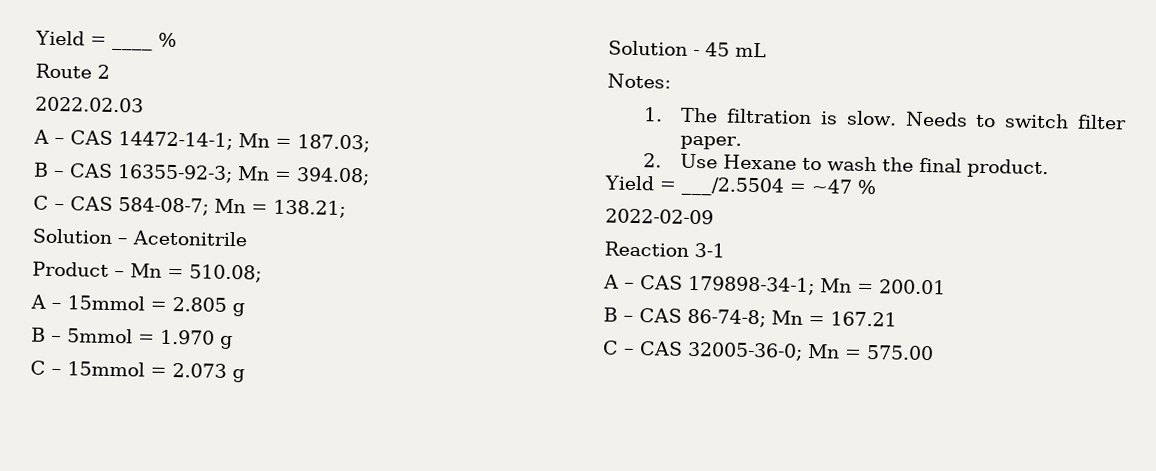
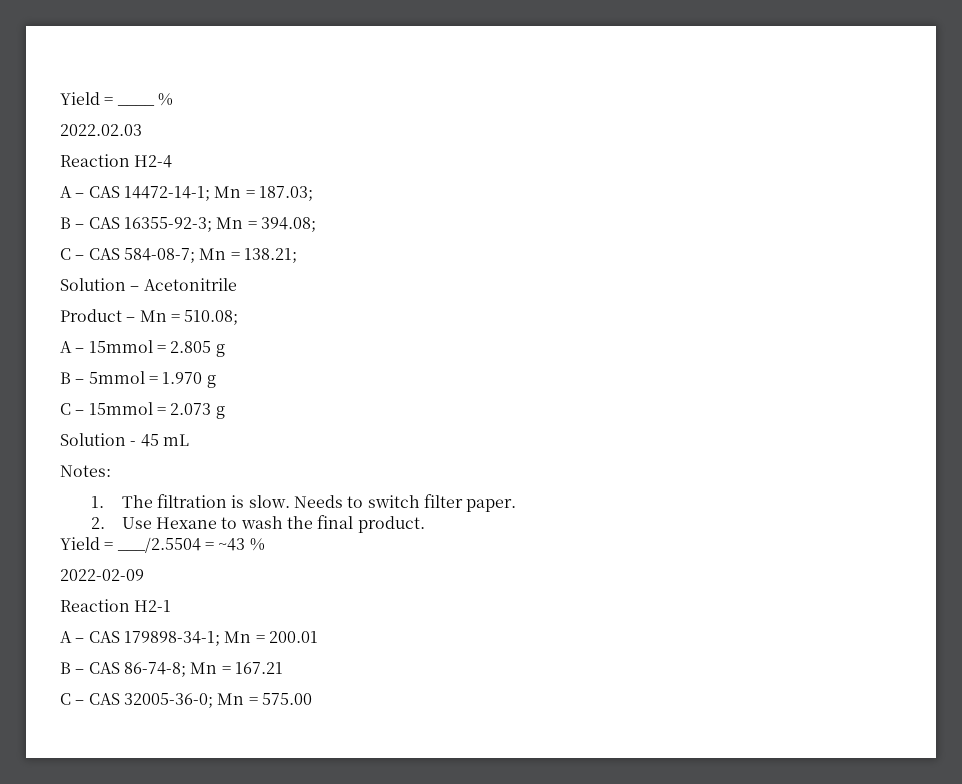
[35,63,110,79] [35,96,144,113] Route 2 // 2022.02.03 -> [60,124,142,136] [60,154,173,168] 2022.02.03 // Reaction H2-4
[811,179,853,194] ~47 -> [218,538,246,551] ~43
[694,243,725,258] 3-1 -> [134,600,172,612] H2-1

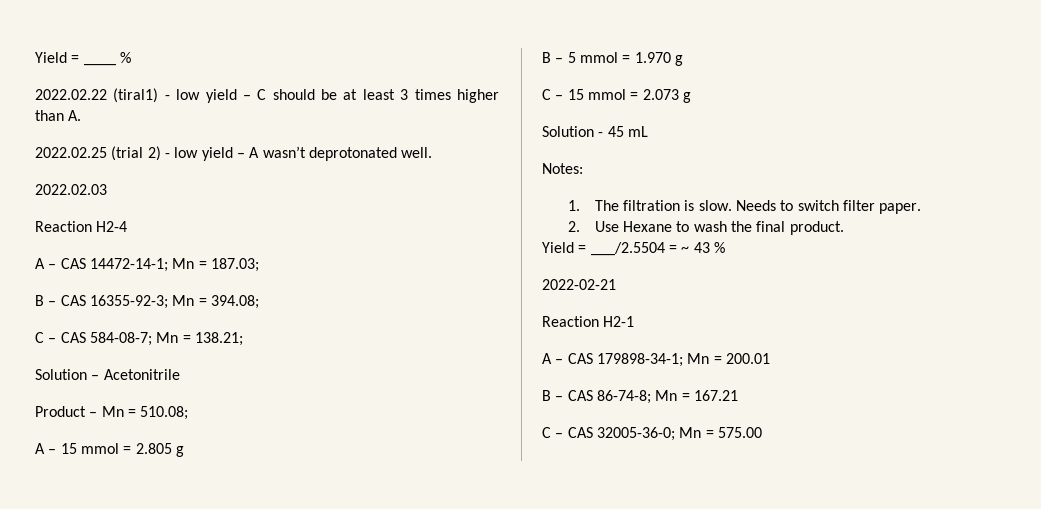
(173, 99) none -> [35,88,499,103] [35,110,82,121] [35,146,433,161] // 2022.02.22 (tiral1) - low yield – C should be at least 3 times higher than A. // 2022.02.25 (trial 2) - low yield – A wasn’t deprotonated well.
[88,340,153,353] 15mmol -> [60,443,119,454] 15 mmol
[88,371,145,384] 5mmol -> [567,52,618,63] 5 mmol
[88,402,153,415] 15mmol -> [567,89,626,100] 15 mmol
[218,538,265,551] [60,569,144,581] ~43 % // 2022-02-09 -> [681,242,725,253] [542,279,616,290] ~ 43 % // 2022-02-21

